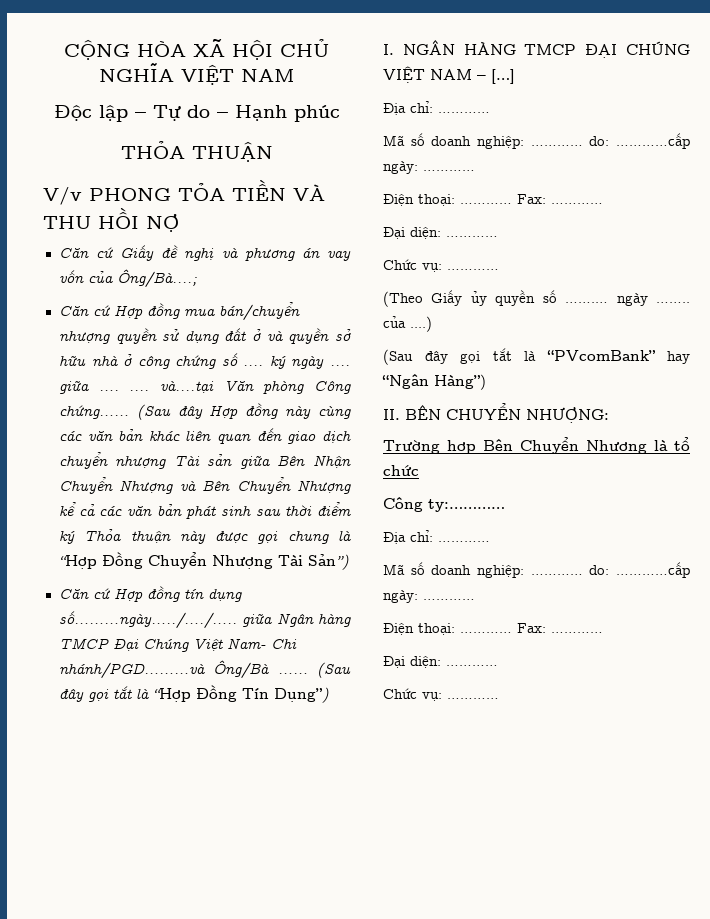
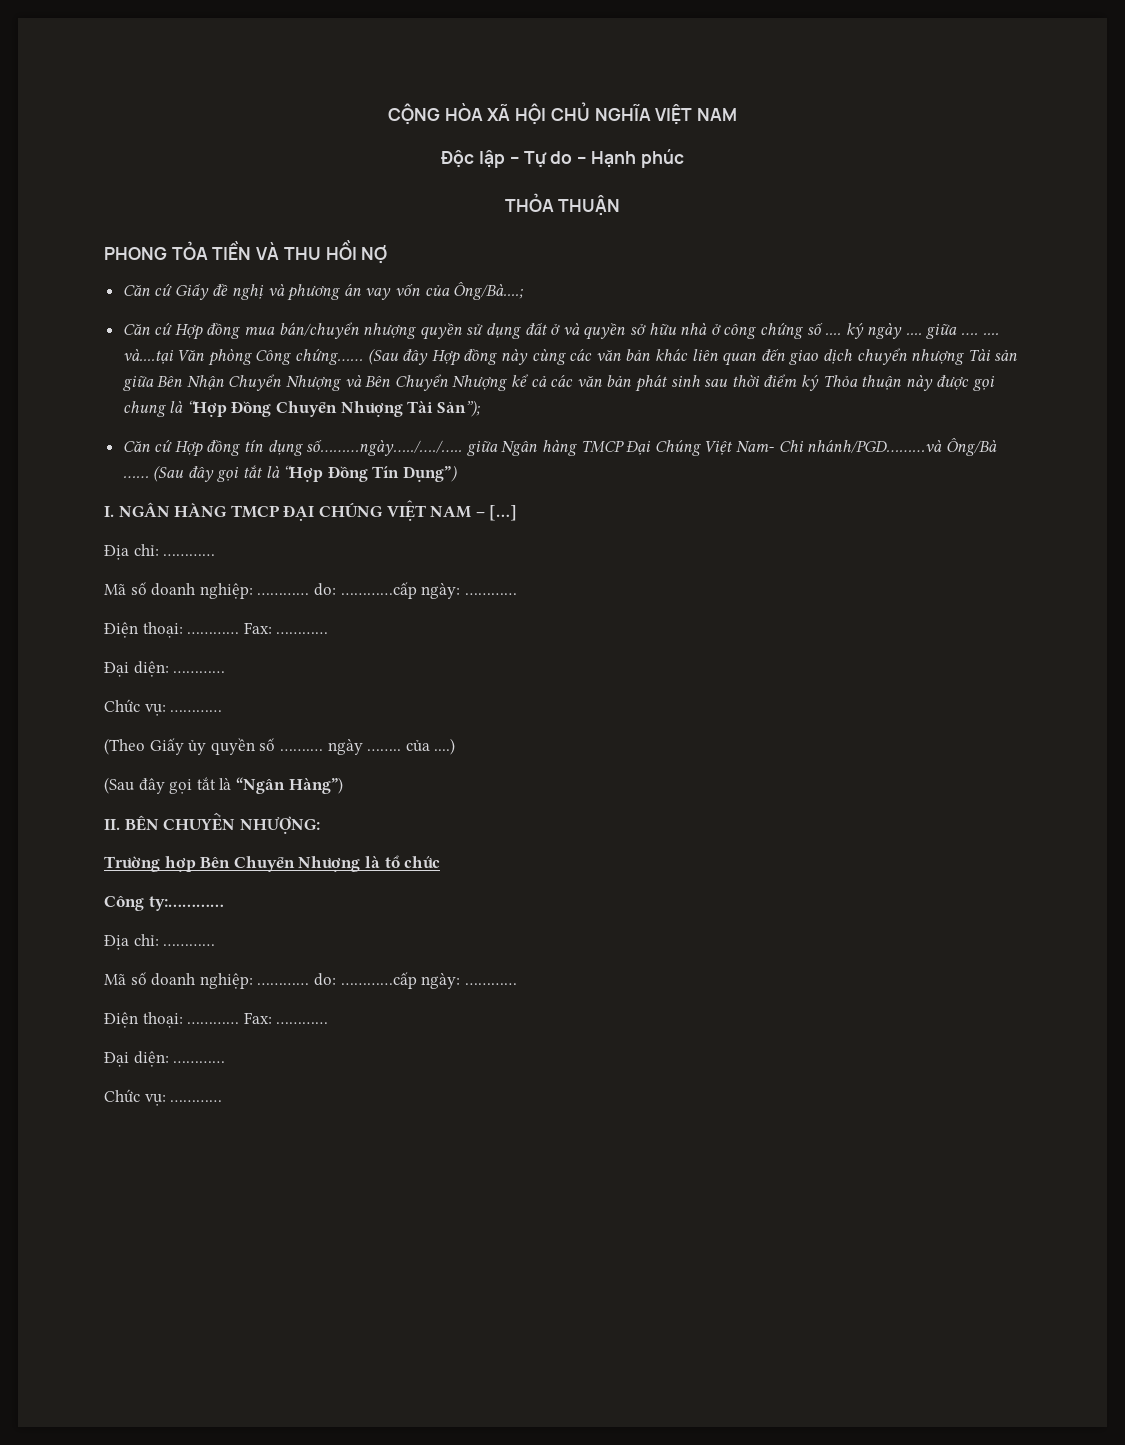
[43,186,82,205] V/v -> (621, 205) none
[307,554,349,570] Sản”) -> [436,400,480,417] Sản”);
[546,350,690,364] “PVcomBank” hay -> (232, 784) none

